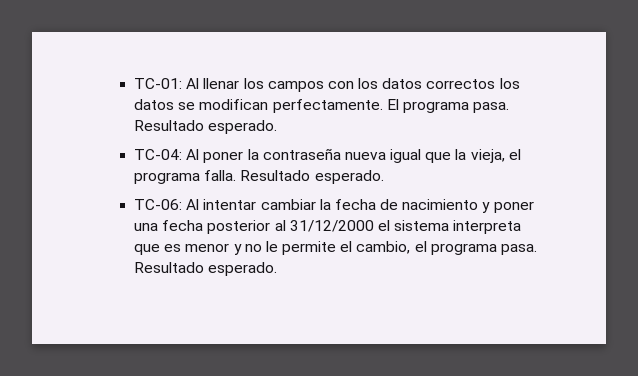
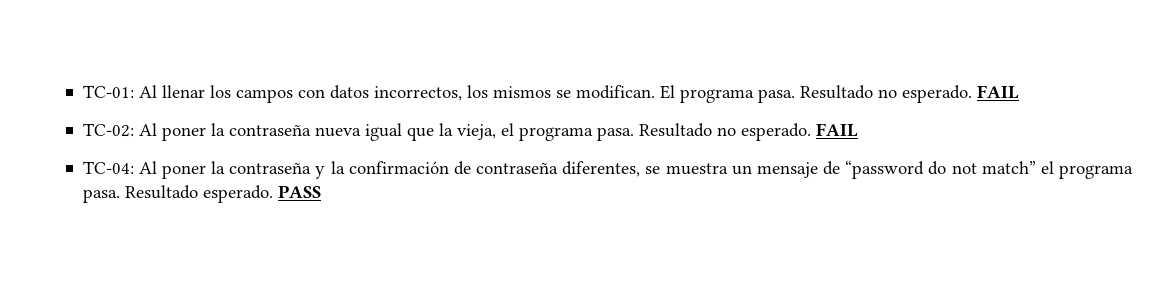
[358,78,520,89] [133,99,383,113] los datos correctos los datos se modifican perfectamente. -> [329,85,655,101] datos incorrectos, los mismos se modifican.
[208,120,278,134] [133,149,182,160] esperado. // TC-04: -> [877,85,1019,103] [82,123,134,137] no esperado. FAIL // TC-02:
[204,170,384,184] [133,199,534,213] [133,220,522,234] [133,241,411,255] falla. Resultado esperado. // TC-06: Al intentar cambiar la fecha de nacimiento y poner una fecha posterior al 31/12/2000 el sistema interpreta que es menor y no le permite el cambio, -> [596,123,858,141] [82,160,1036,179] pasa. Resultado no esperado. FAIL // TC-04: Al poner la contraseña y la confirmación de contraseña diferentes, se muestra un mensaje de “password do not match”
(278, 269) none -> [277,185,321,198] PASS

